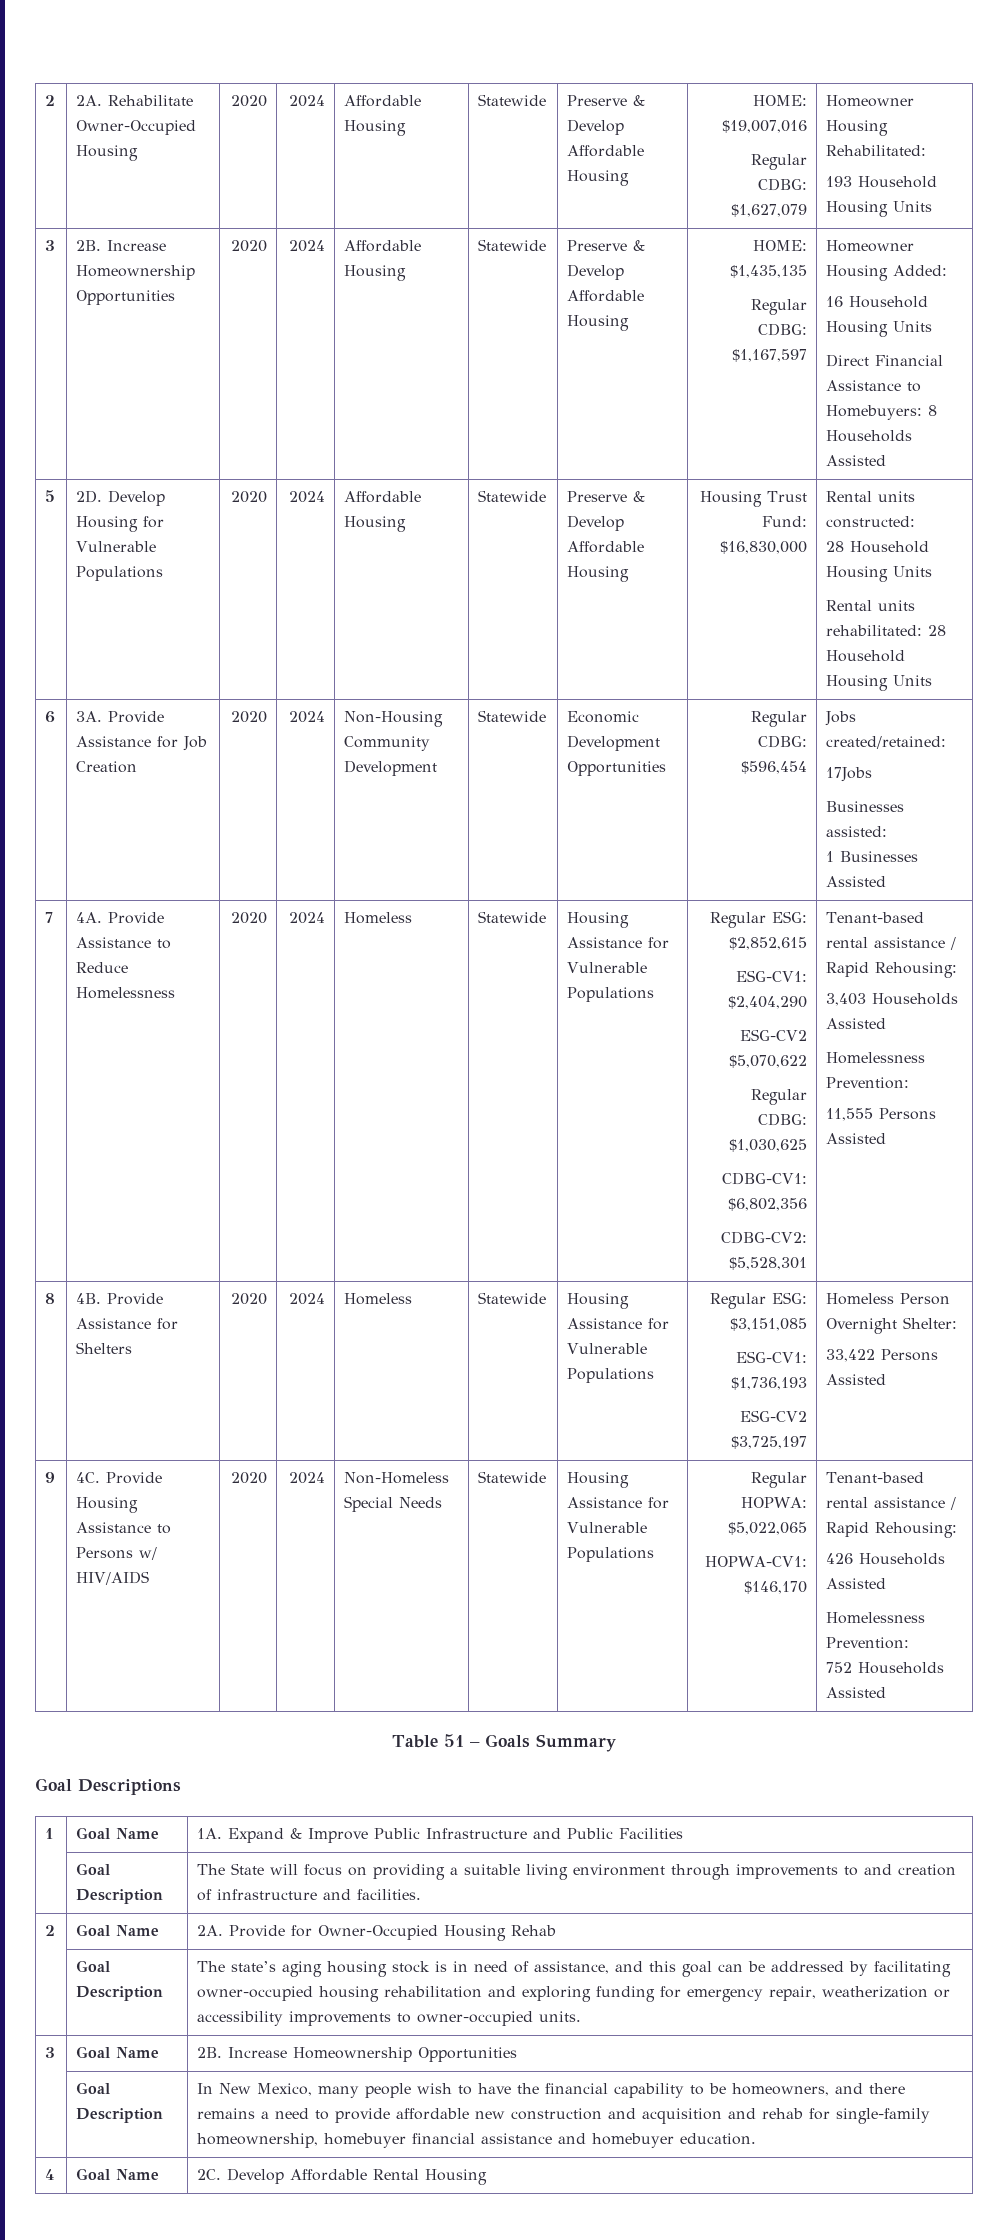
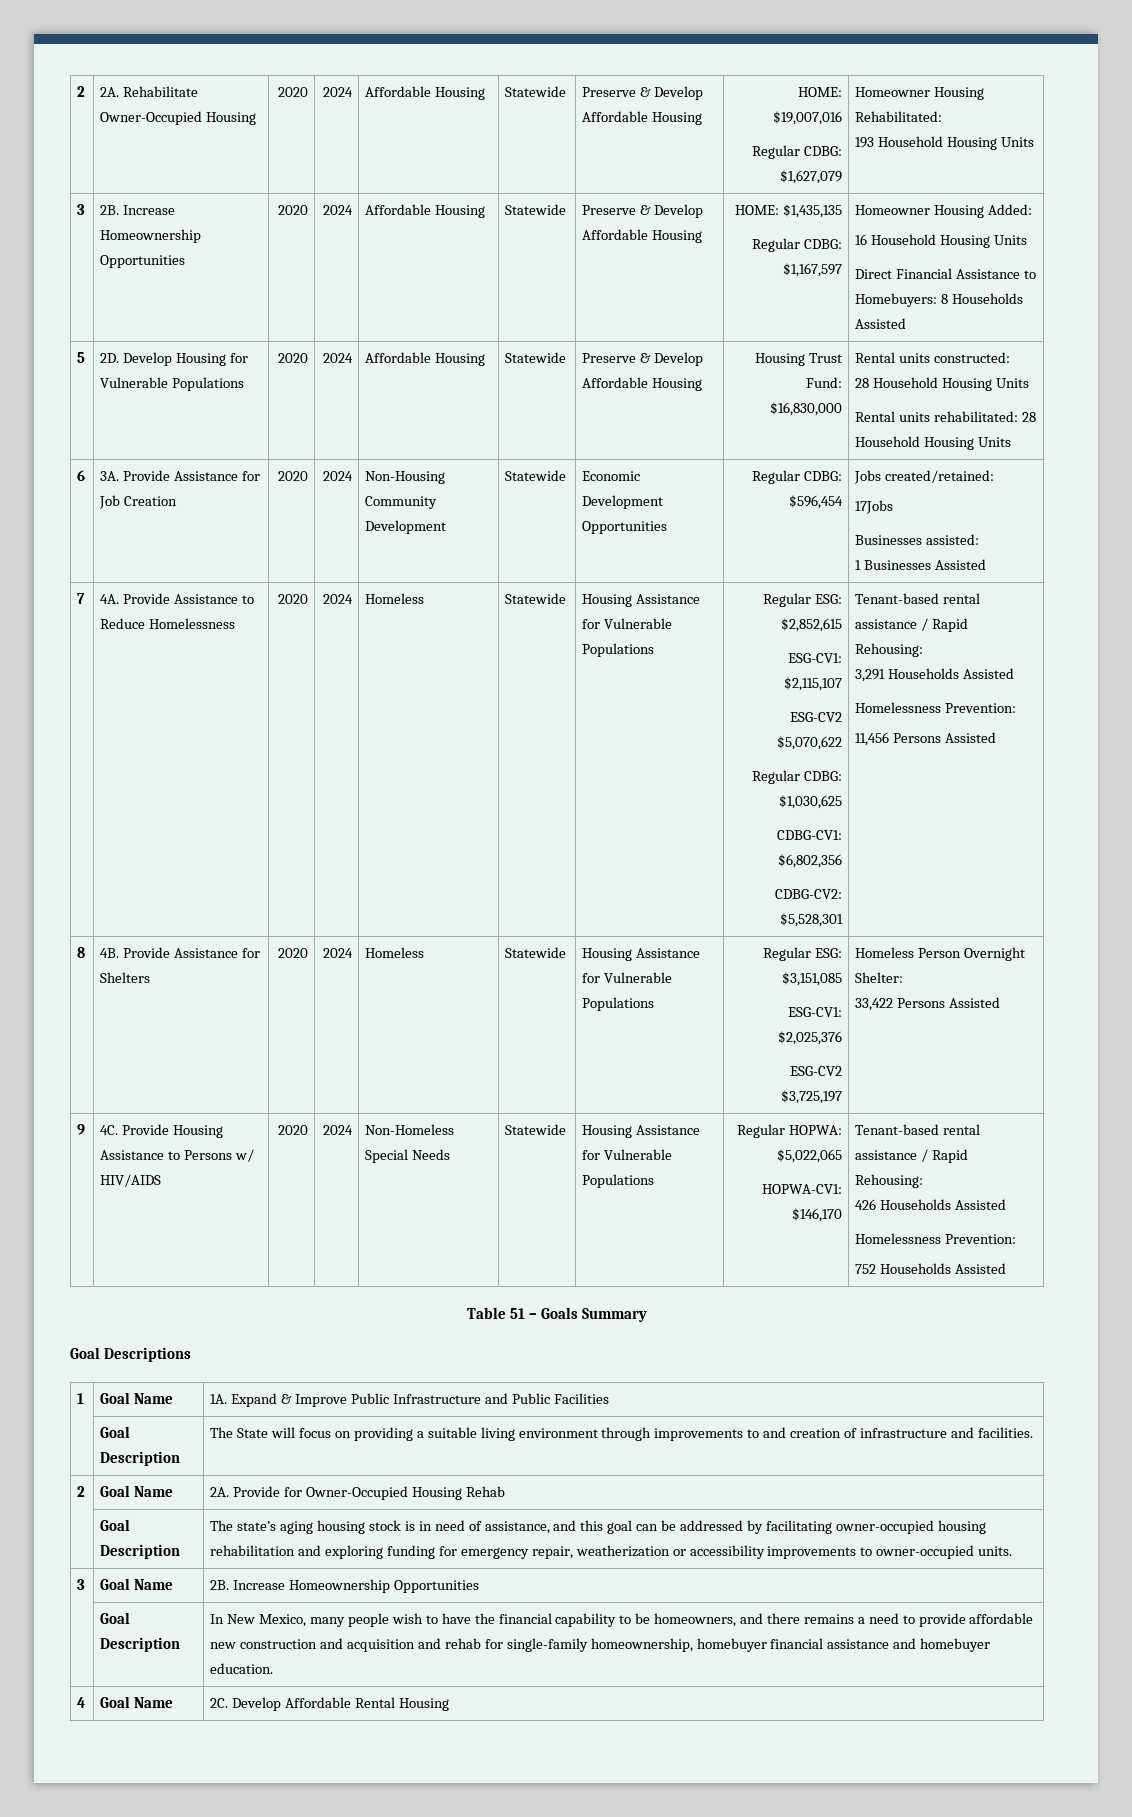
[727,996,807,1009] $2,404,290 -> [783,677,842,691] $2,115,107
[826,993,959,1006] [826,1018,887,1029] [826,1052,926,1064] [826,1077,910,1089] [826,1108,874,1121] 3,403 Households Assisted // Homelessness Prevention: // 11,555 -> [855,668,1015,682] [855,702,1017,713] [855,732,890,746] 3,291 Households Assisted // Homelessness Prevention: // 11,456
[730,1377,807,1390] $1,736,193 -> [777,1031,842,1045] $2,025,376

